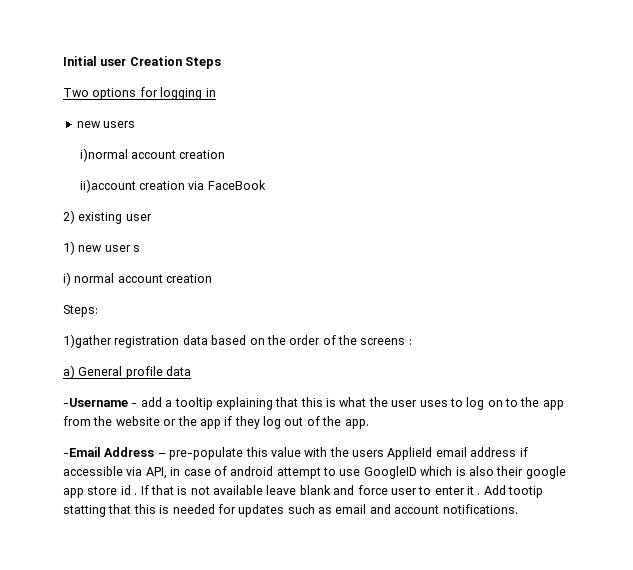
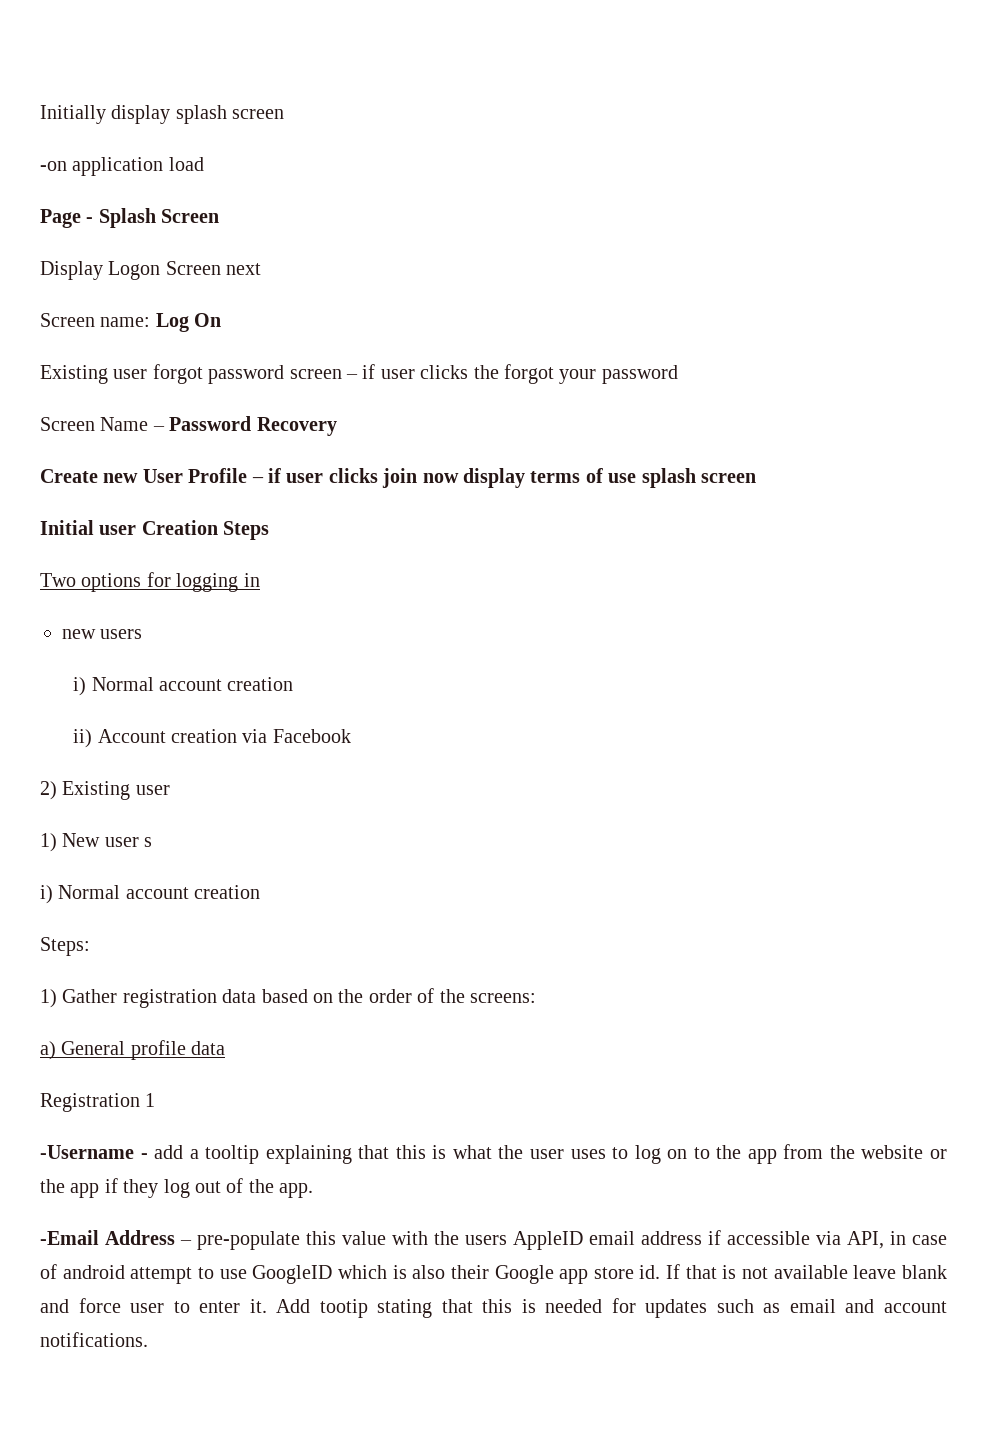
(63, 61) none -> [40,105,285,124] [40,157,204,176] [40,208,220,228] [40,261,262,280] [40,313,222,332] [40,364,678,384] [40,416,337,436] [40,468,756,488] Initially display splash screen // -on application load // Page - Splash Screen // Display Logon Screen next // Screen name: Log On // Existing user forgot password screen – if user clicks the forgot your password // Screen Name – Password Recovery // Create new User Profile – if user clicks join now display terms of use splash screen //
[79,148,226,162] [79,179,136,193] i)normal account creation // ii)account -> [73,677,294,696] [73,729,166,748] i) Normal account creation // ii) Account
[207,180,266,190] FaceBook -> [272,729,351,743] Facebook
[78,212,123,224] existing -> [62,781,131,800] Existing
[78,245,103,252] new -> [62,833,101,847] New
[74,273,115,283] normal -> [58,885,121,899] Normal
[63,334,112,348] 1)gather -> [40,989,118,1008] 1) Gather
[360,338,412,345] screens : -> [469,993,536,1003] screens:
(192, 371) none -> [40,1093,156,1112] // Registration 1
[387,447,433,460] ApplieId -> [513,1231,583,1250] AppleID
[525,466,566,479] google -> [494,1265,554,1284] Google
[120,485,138,495] id . -> [639,1265,661,1279] id.
[467,486,481,495] it . -> [249,1299,267,1313] it.
[63,505,106,517] statting -> [377,1299,433,1318] stating

